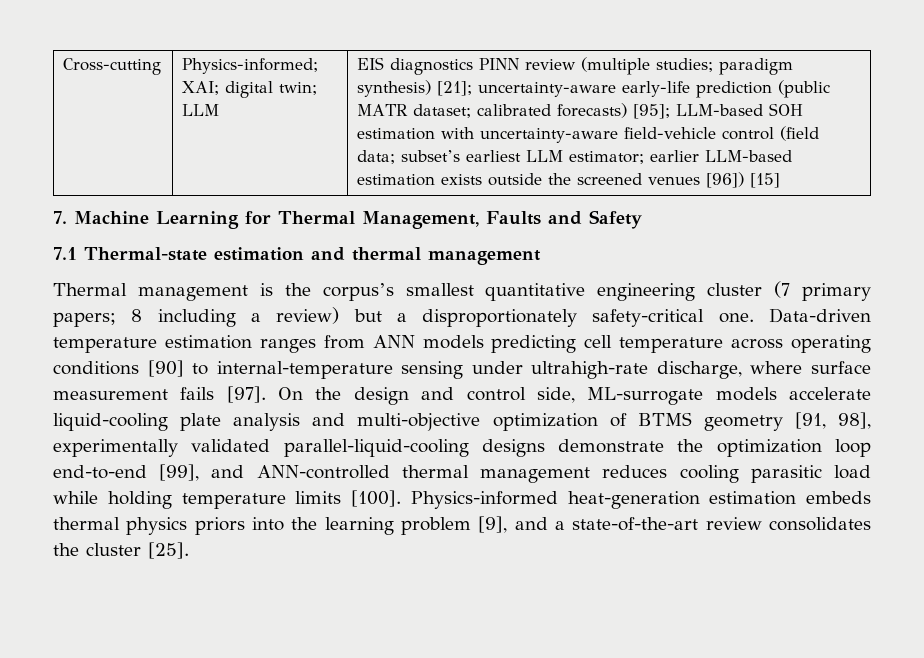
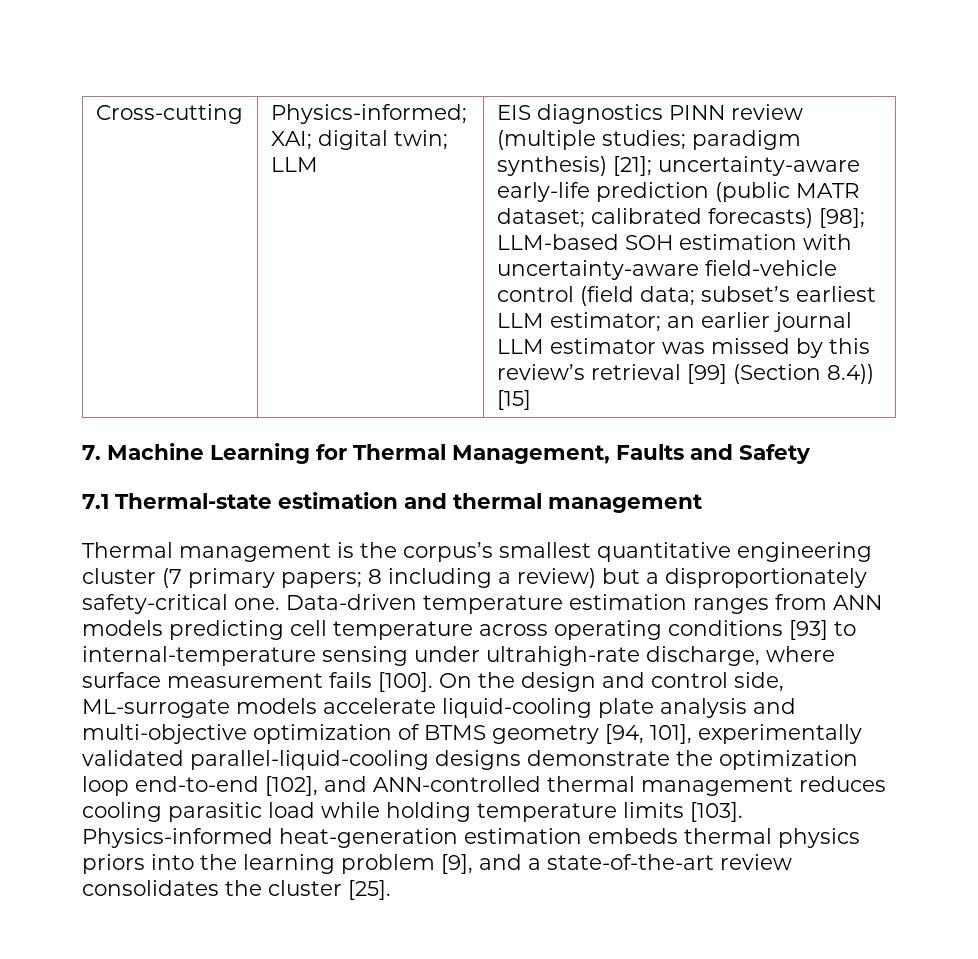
[633,104,671,119] [95]; -> [818,208,865,228] [98];
[650,150,793,162] [357,172,745,188] earlier LLM-based estimation exists outside the screened venues [96]) -> [666,312,852,332] [496,338,870,358] [496,364,874,384] an earlier journal LLM estimator was missed by this review’s retrieval [99] (Section 8.4))
[147,360,184,377] [90] -> [789,620,828,640] [93]
[226,386,266,403] [97]. -> [378,672,433,692] [100].
[794,412,872,429] [91, 98], -> [605,724,692,744] [94, 101],
[159,464,200,481] [99], -> [265,776,318,796] [102],
[351,490,401,507] [100]. -> [690,802,743,822] [103].

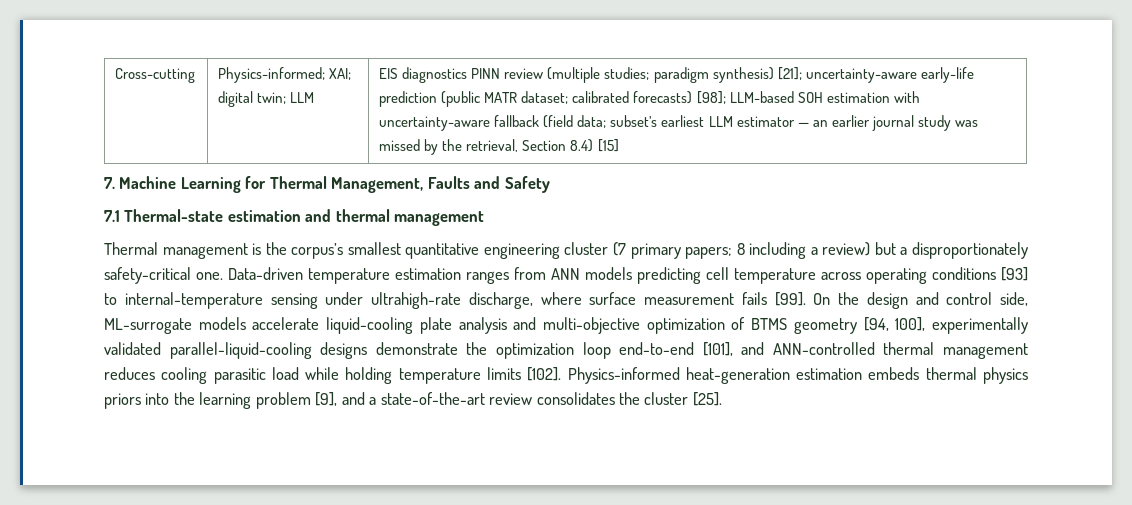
[704,260,837,276] [496,286,574,302] field-vehicle control -> [494,115,540,127] fallback
[549,312,661,332] estimator; -> [736,116,809,127] estimator —
[496,338,656,354] LLM estimator -> [917,115,951,131] study
[828,338,870,354] [496,364,874,384] this review’s retrieval [99] (Section 8.4)) -> [442,139,594,152] the retrieval, Section 8.4)
[378,672,433,692] [100]. -> [774,292,806,306] [99].
[650,724,692,744] 101], -> [895,317,926,331] 100],
[265,776,318,796] [102], -> [702,342,733,356] [101],
[690,802,743,822] [103]. -> [527,367,562,381] [102].

